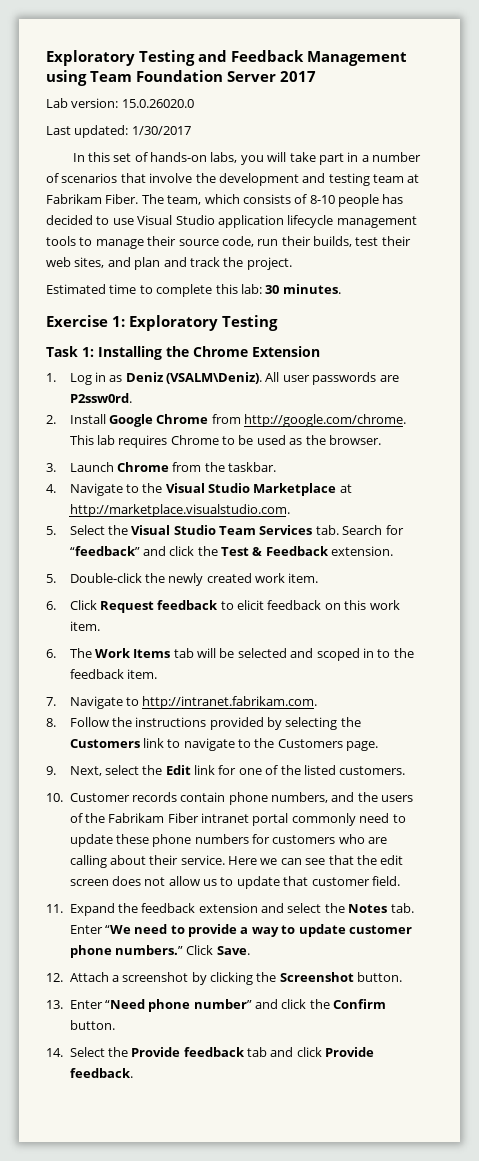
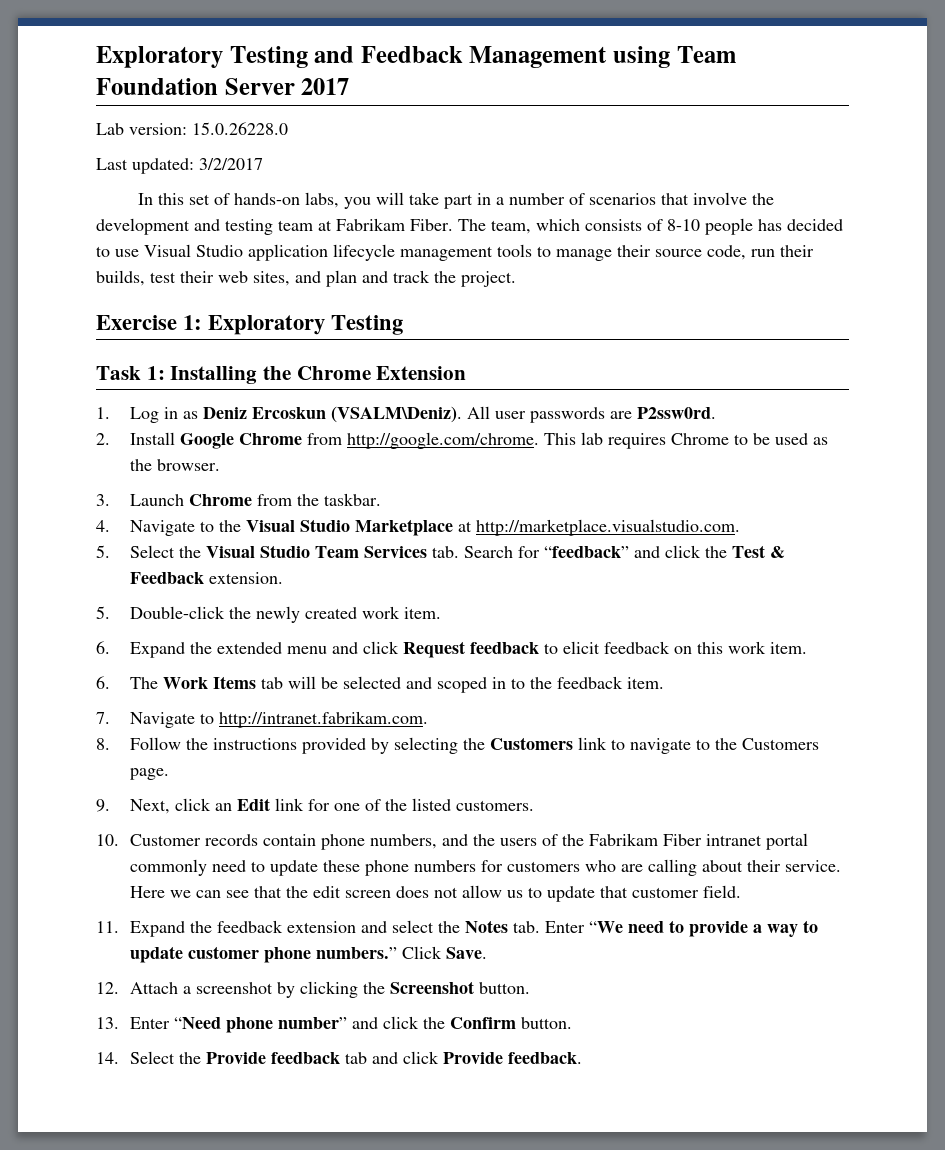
[121,99,194,108] 15.0.26020.0 -> [192,122,288,135] 15.0.26228.0
[131,126,191,135] 1/30/2017 -> [199,158,263,170] 3/2/2017
[46,284,341,297] // Estimated time to complete this lab: 30 minutes. -> (516, 279) none
(163, 377) none -> [252,407,327,419] Ercoskun
[69,600,97,610] Click -> [130,641,400,658] Expand the extended menu and click
[104,765,163,775] select the -> [175,798,233,811] click an

